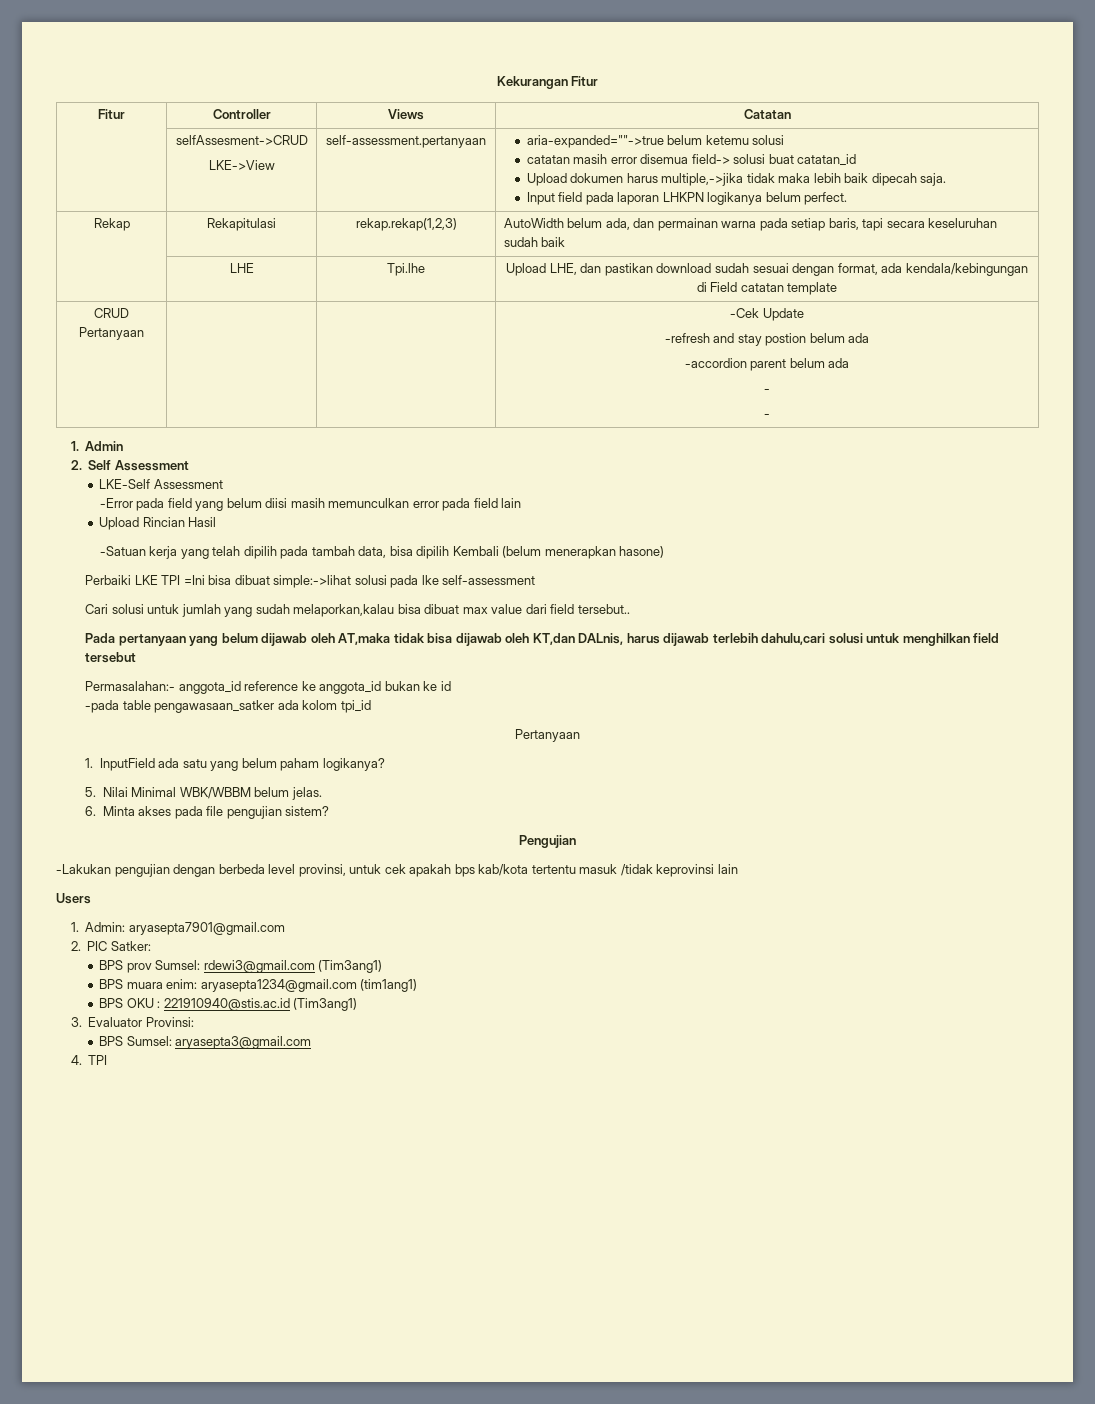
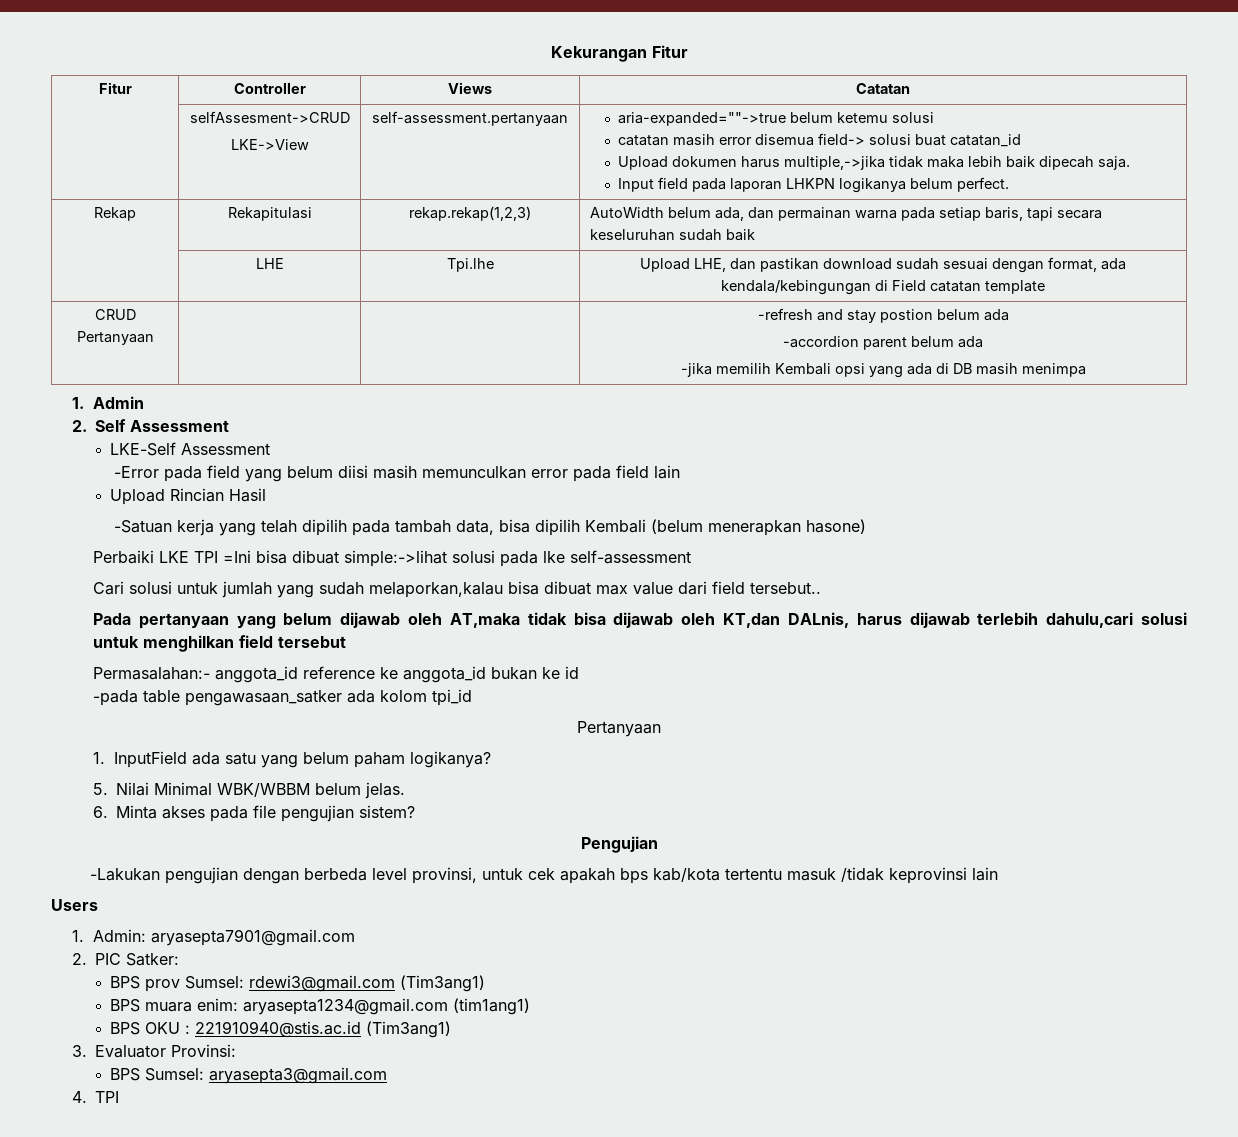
[730,308,804,321] -Cek Update // -> (154, 338) none
[763,388,770,393] [763,413,770,418] - // - -> [680,363,1086,378] -jika memilih Kembali opsi yang ada di DB masih menimpa

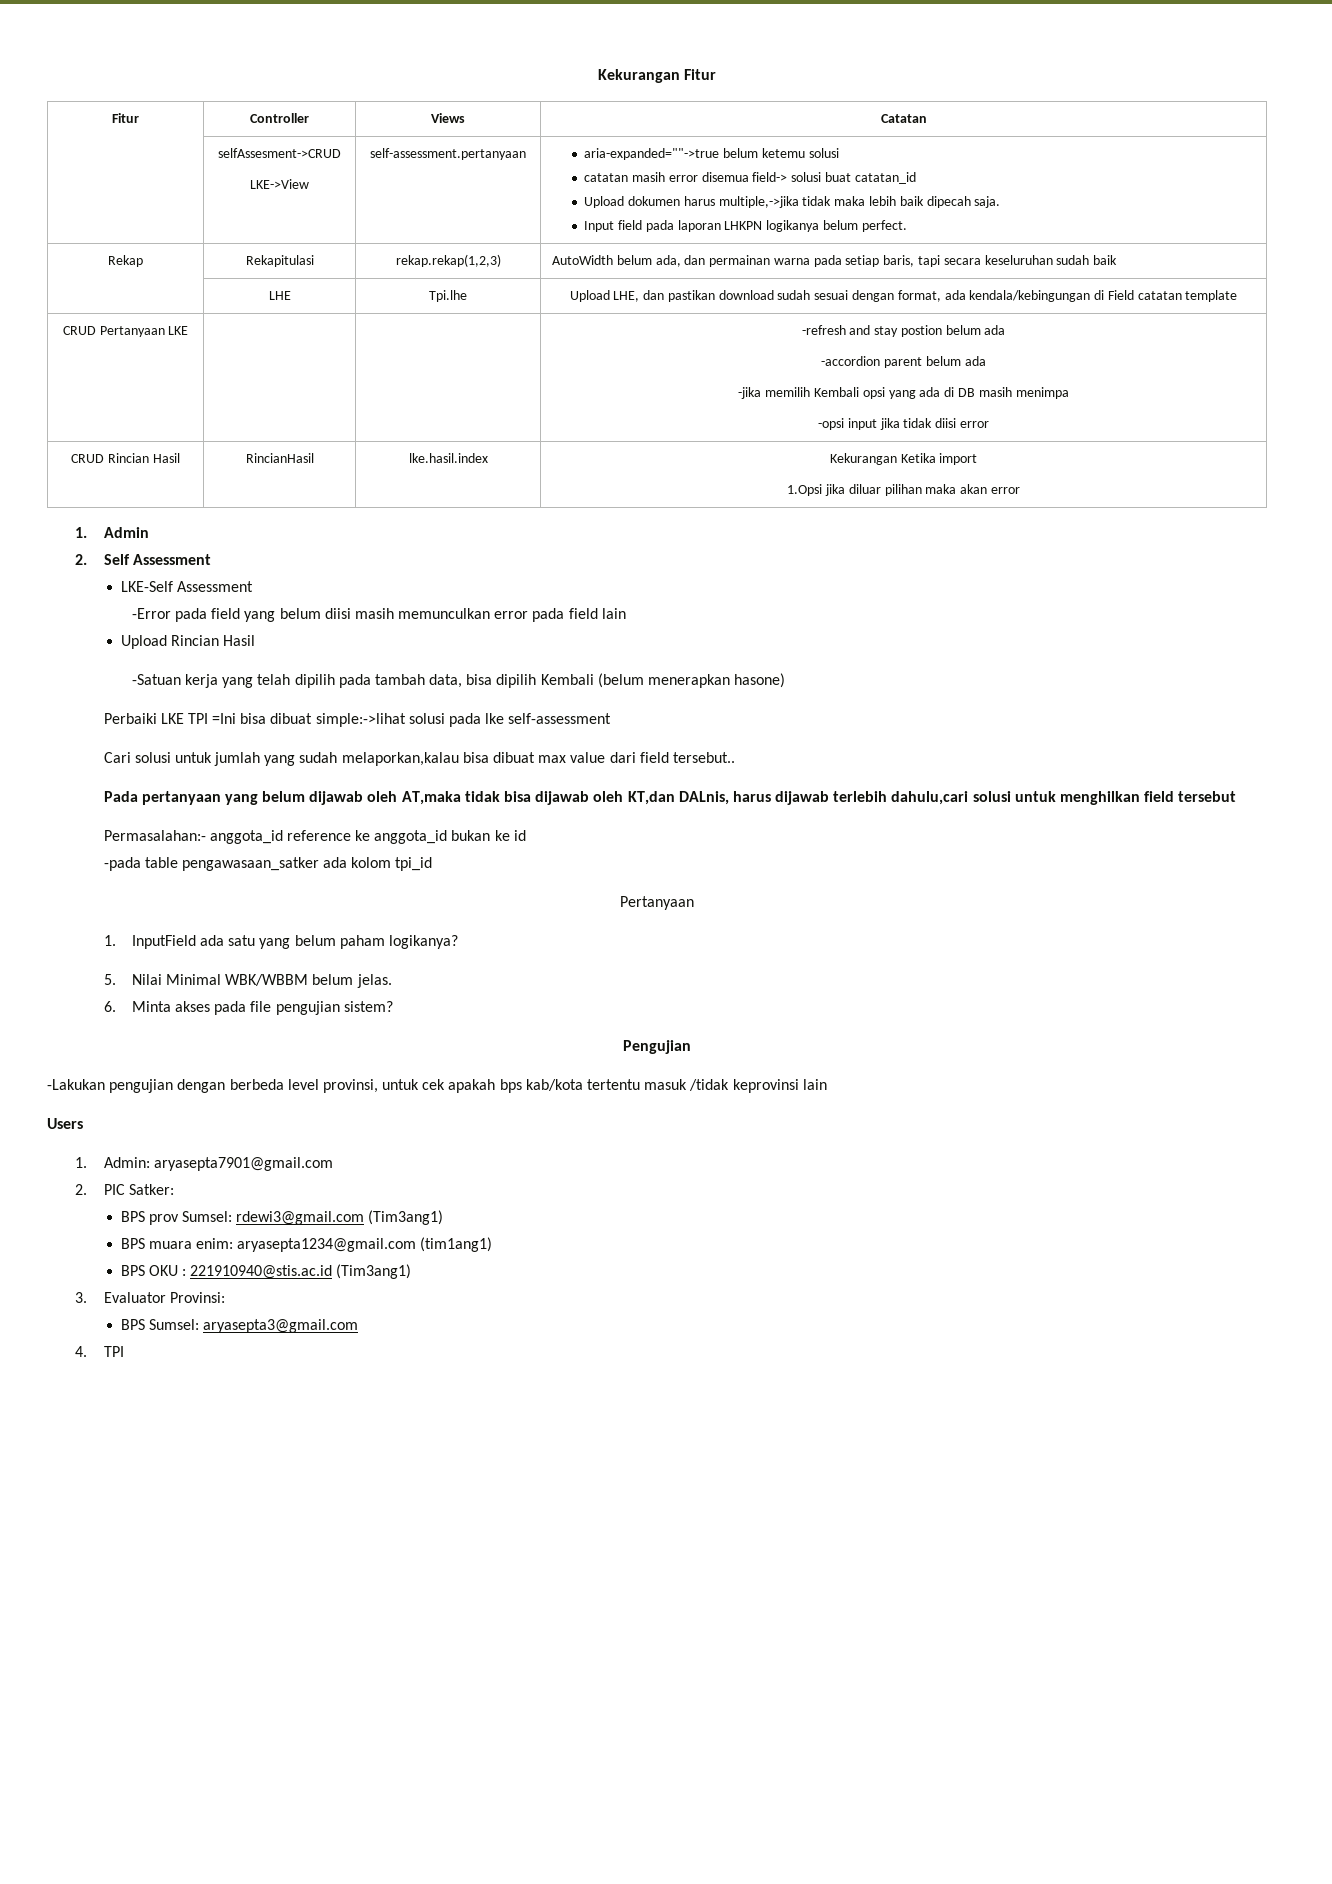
(154, 338) none -> [168,326,189,335] LKE
(1086, 370) none -> [818,418,989,430] [71,453,180,463] [245,453,314,463] [408,453,488,463] [829,453,978,465] [787,484,1020,496] // -opsi input jika tidak diisi error // CRUD Rincian Hasil | RincianHasil | lke.hasil.index | Kekurangan Ketika import // 1.Opsi jika diluar pilihan maka akan error

